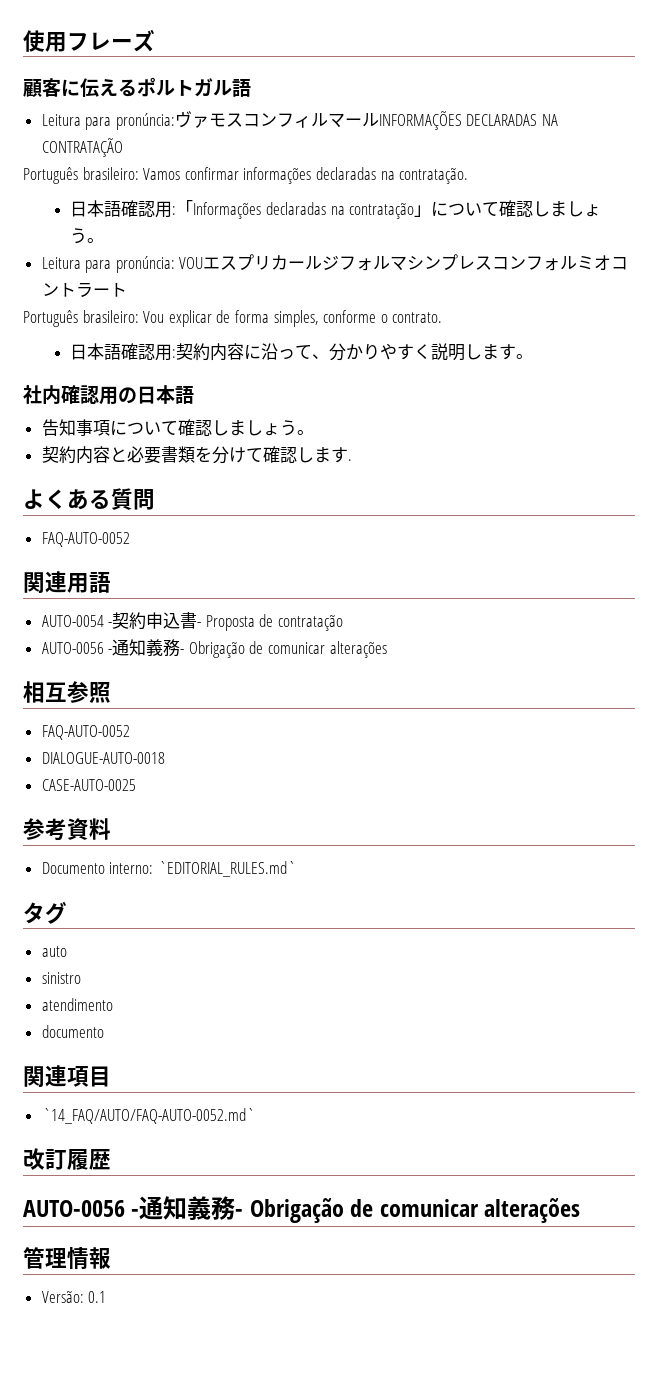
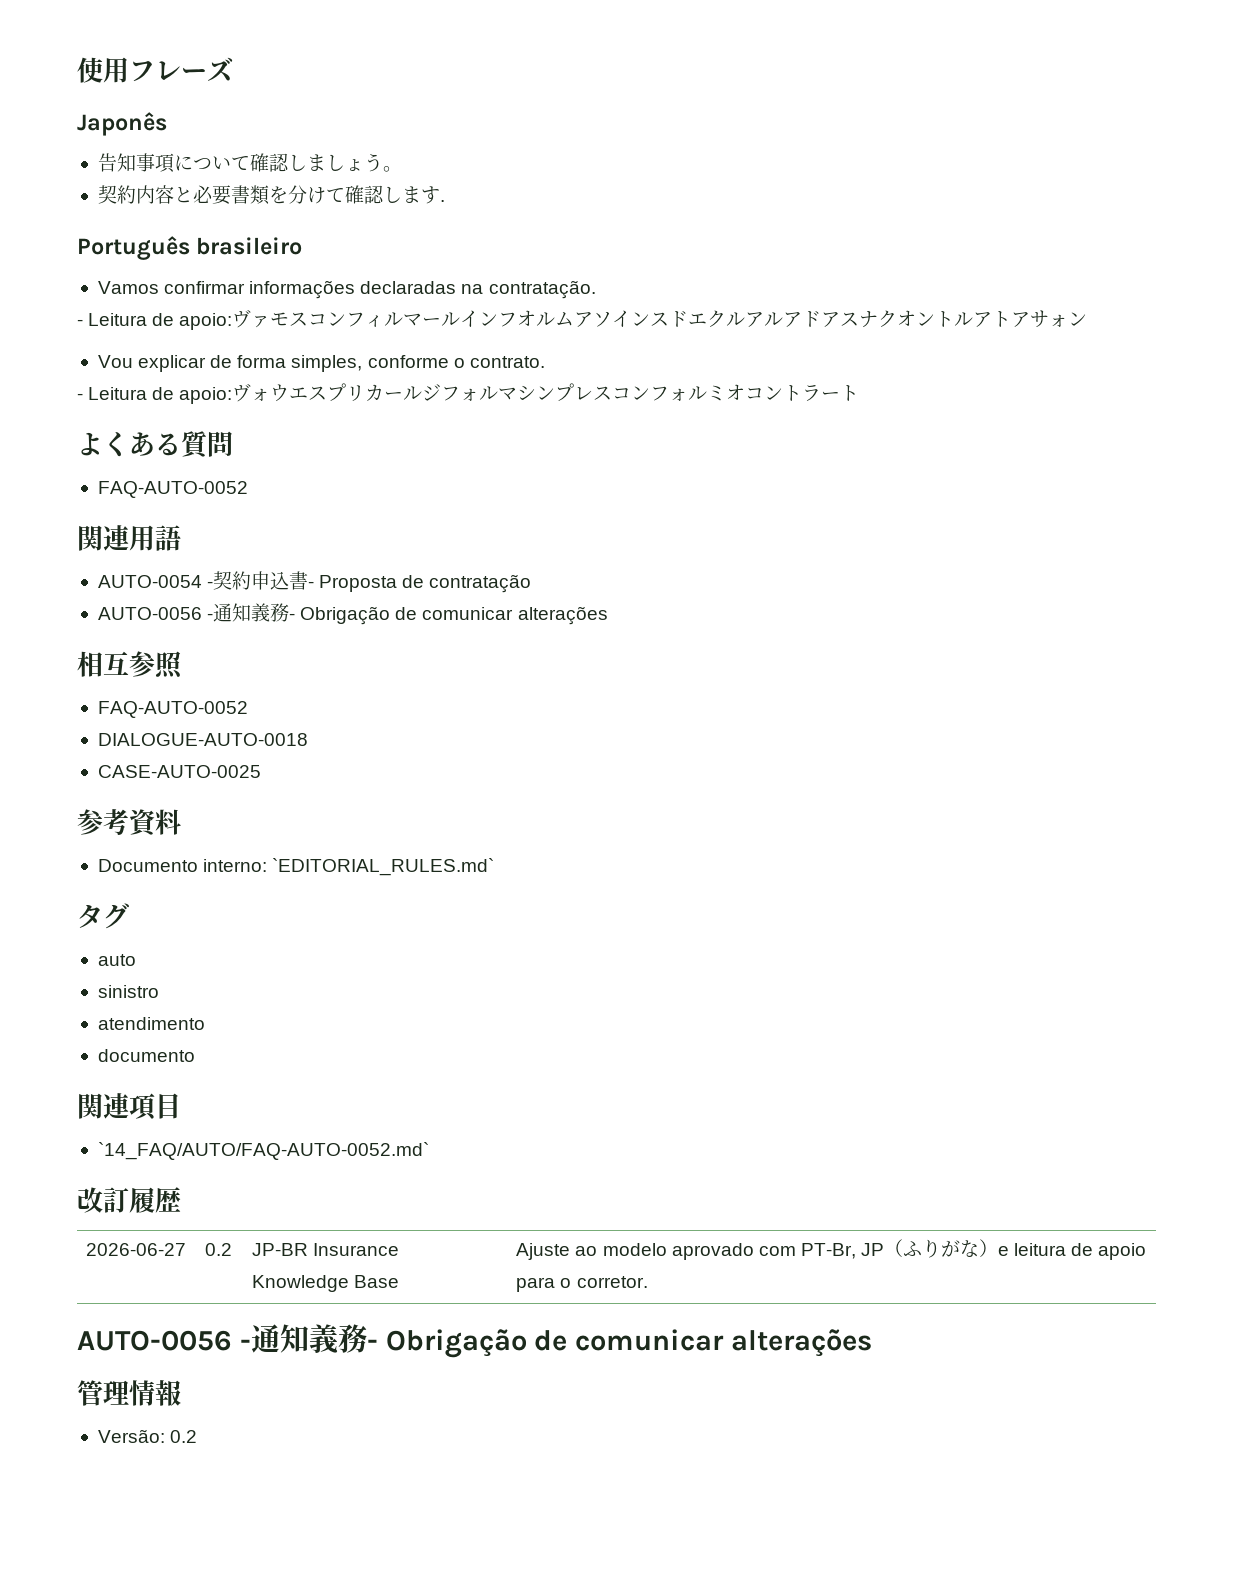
[23,77,251,97] [41,110,559,130] [41,137,123,157] [23,167,469,184] [70,200,602,219] [70,228,105,244] [41,254,629,273] [41,282,127,298] [23,310,443,327] [70,343,534,361] [23,385,194,405] 顧客に伝えるポルトガル語 // Leitura para pronúncia:ヴァモスコンフィルマールINFORMAÇÕES DECLARADAS NA CONTRATAÇÃO // Português brasileiro: Vamos confirmar informações declaradas na contratação. // 日本語確認用:「Informações declaradas na contratação」について確認しましょう。 // Leitura para pronúncia: VOUエスプリカールジフォルマシンプレスコンフォルミオコントラート // Português brasileiro: Vou explicar de forma simples, conforme o contrato. // 日本語確認用:契約内容に沿って、分かりやすく説明します。 // 社内確認用の日本語 -> [77,112,167,136] Japonês
(352, 460) none -> [77,236,303,260] [97,280,596,299] [77,309,1088,330] [97,355,545,372] [77,383,860,404] // Português brasileiro // Vamos confirmar informações declaradas na contratação. // - Leitura de apoio:ヴァモスコンフィルマールインフオルムアソインスドエクルアルアドアスナクオントルアトアサォン // Vou explicar de forma simples, conforme o contrato. // - Leitura de apoio:ヴォウエスプリカールジフォルマシンプレスコンフォルミオコントラート
(111, 1159) none -> [86,1243,187,1256] [205,1243,233,1256] [252,1243,400,1256] [252,1275,400,1292] [516,1239,1147,1260] [516,1276,648,1292] // 2026-06-27 | 0.2 | JP-BR Insurance Knowledge Base | Ajuste ao modelo aprovado com PT-Br, JP（ふりがな）e leitura de apoio para o corretor.
[88,1291,107,1303] 0.1 -> [170,1430,198,1443] 0.2

